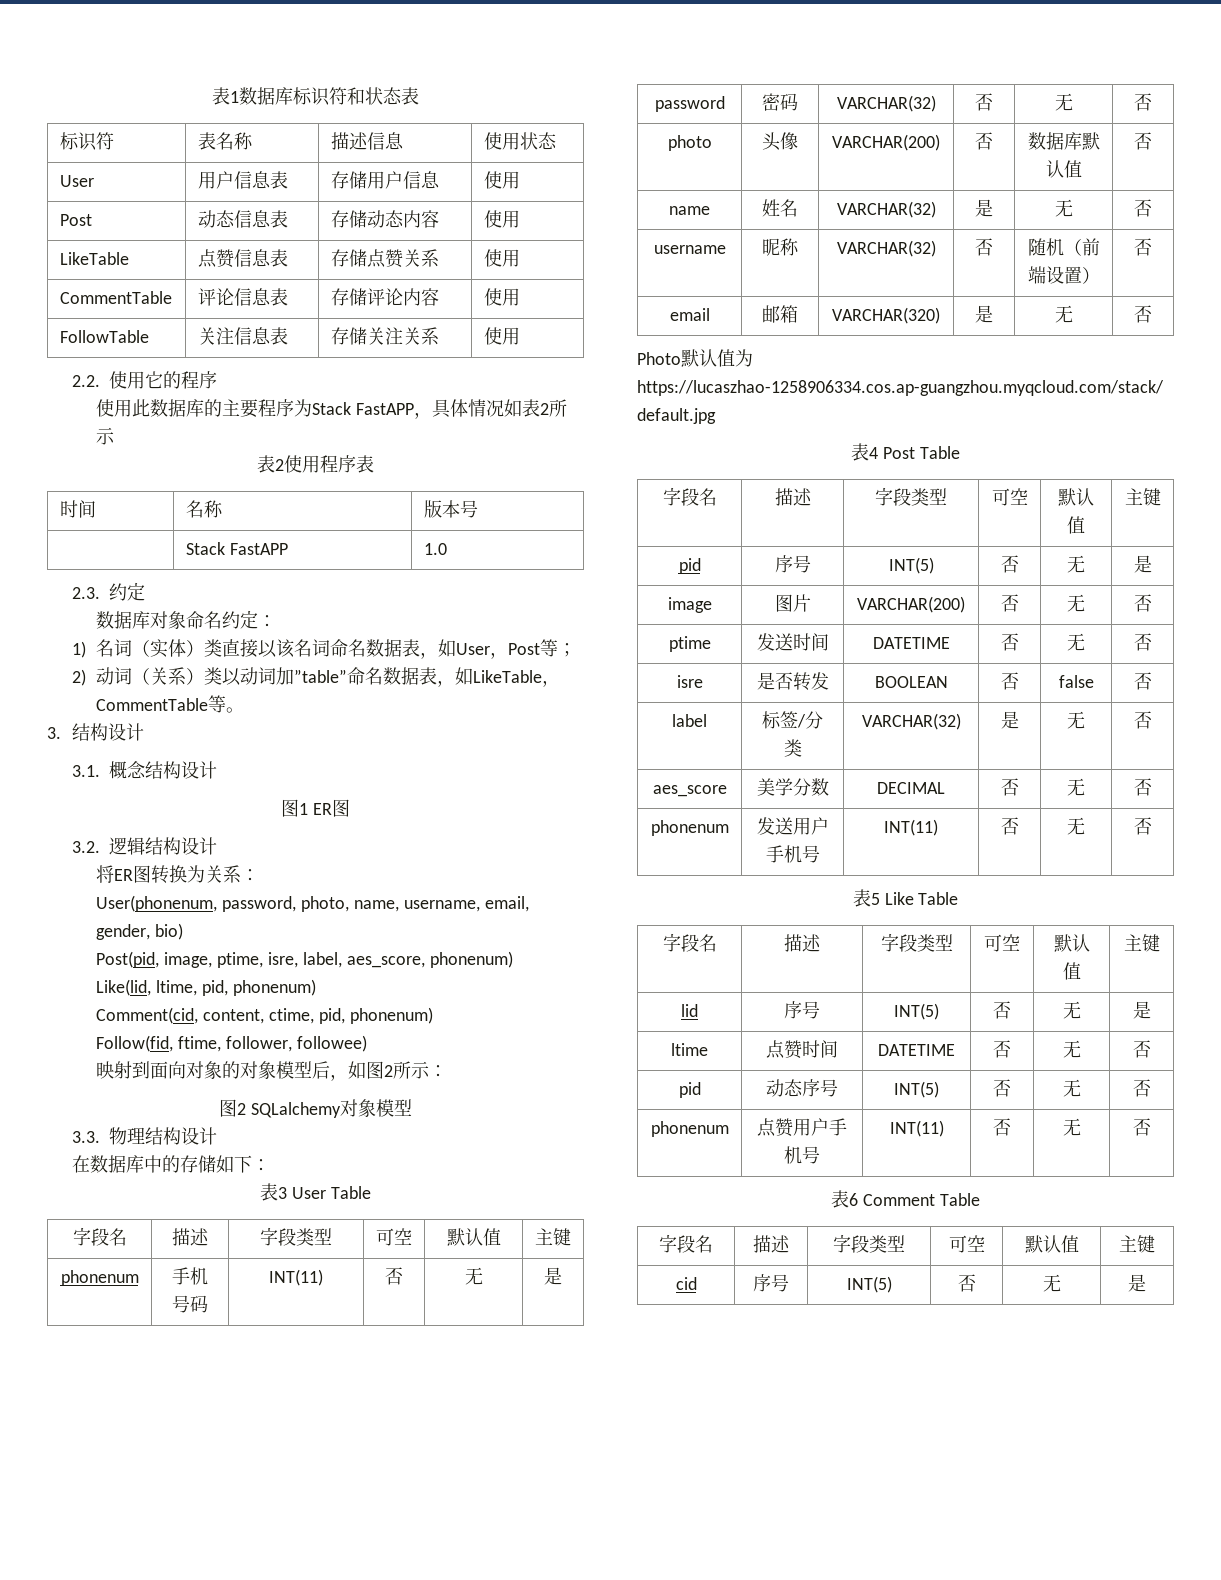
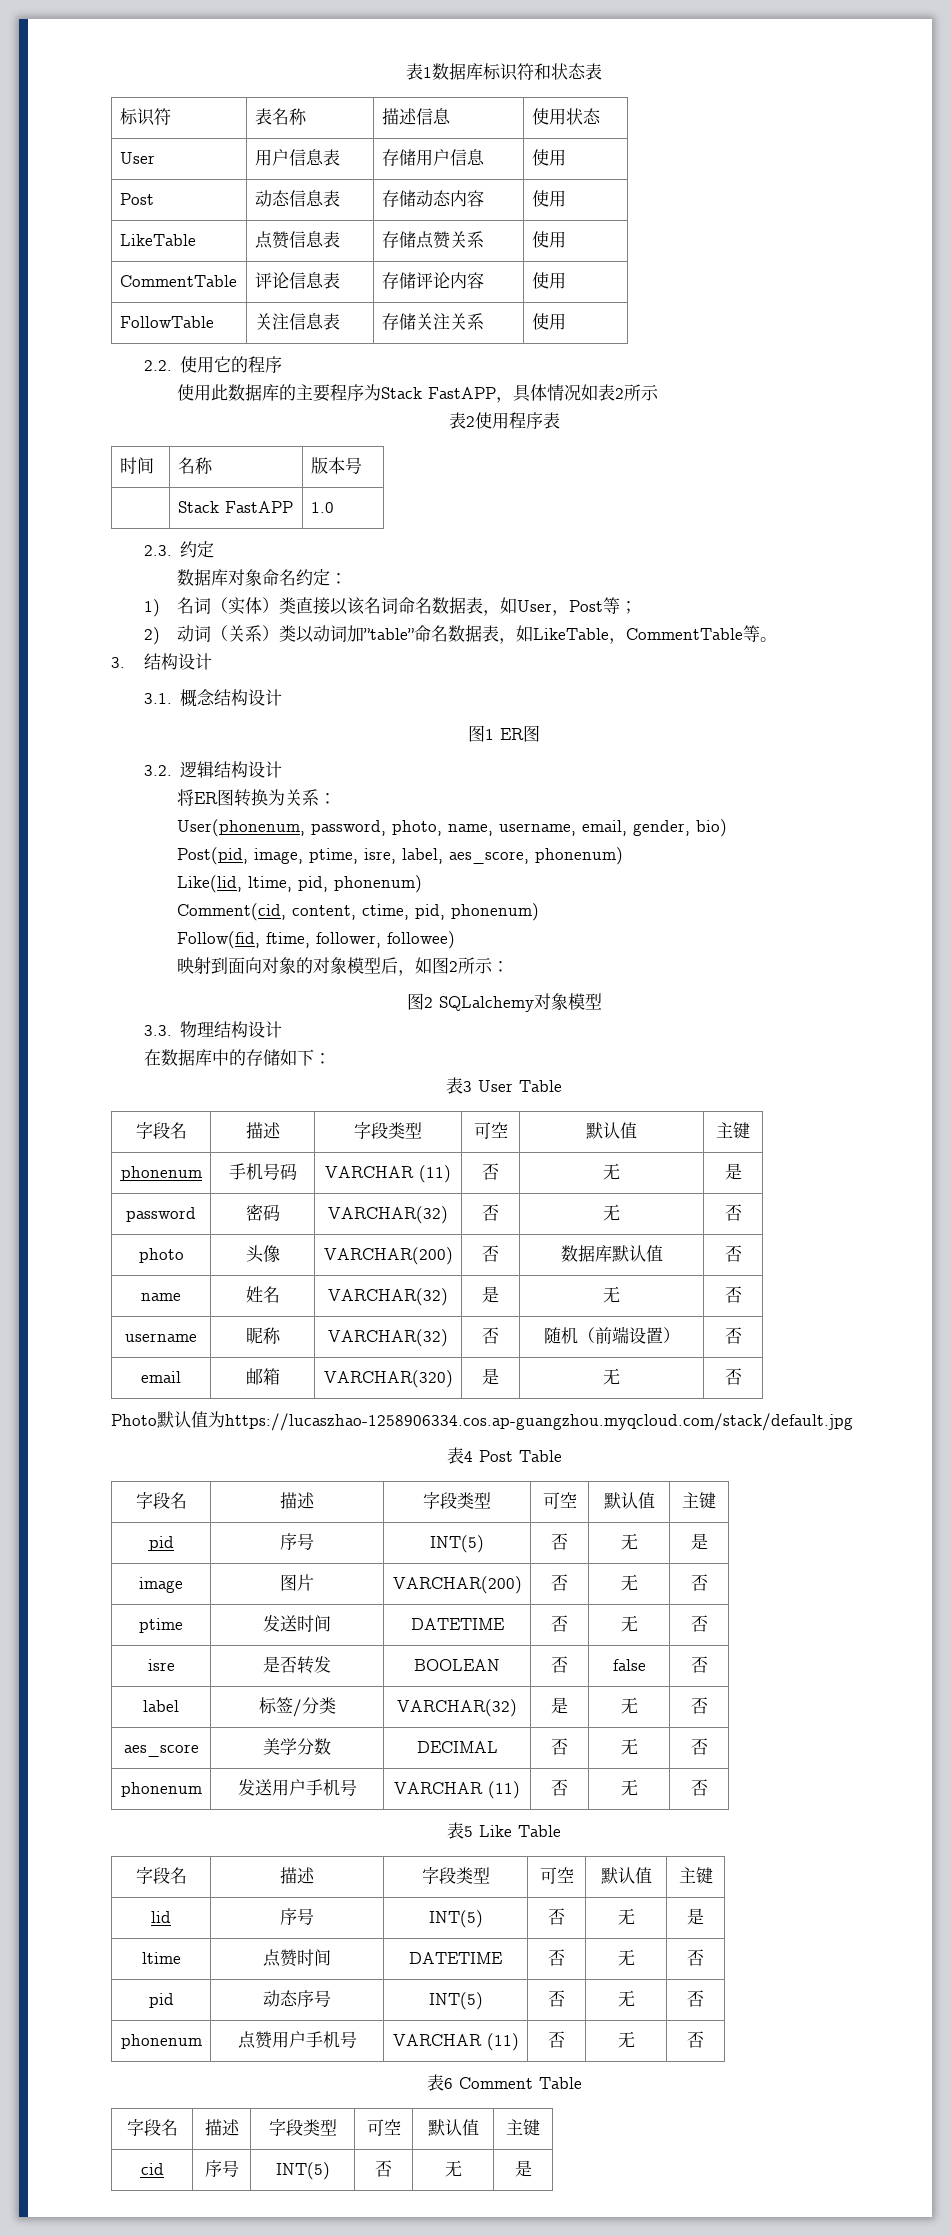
[269,1269,323,1286] INT(11) -> [325,1165,452,1183] VARCHAR (11)
[884,819,938,836] INT(11) -> [394,1781,520,1799] VARCHAR (11)
[889,1120,944,1137] INT(11) -> [392,2033,519,2051] VARCHAR (11)

